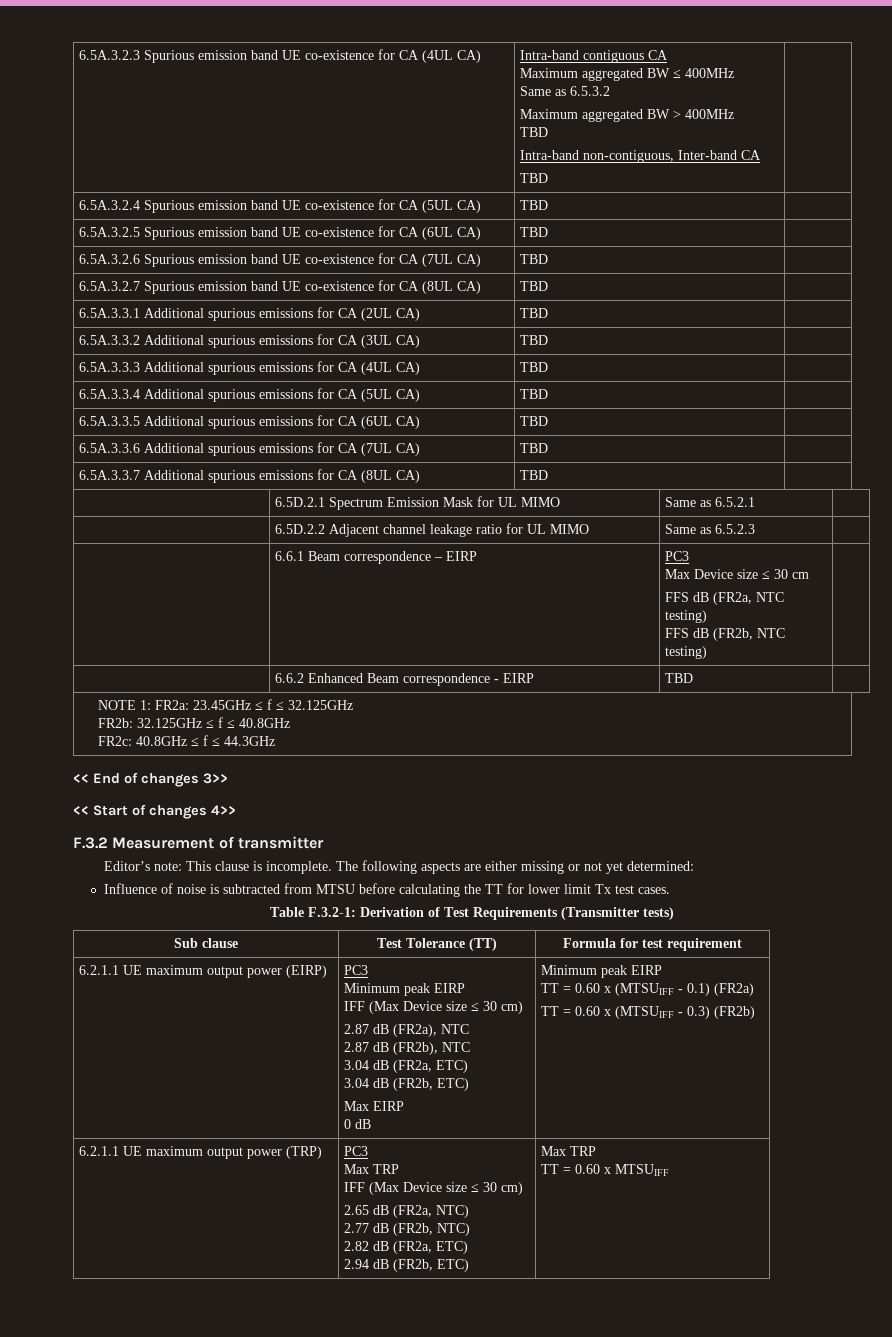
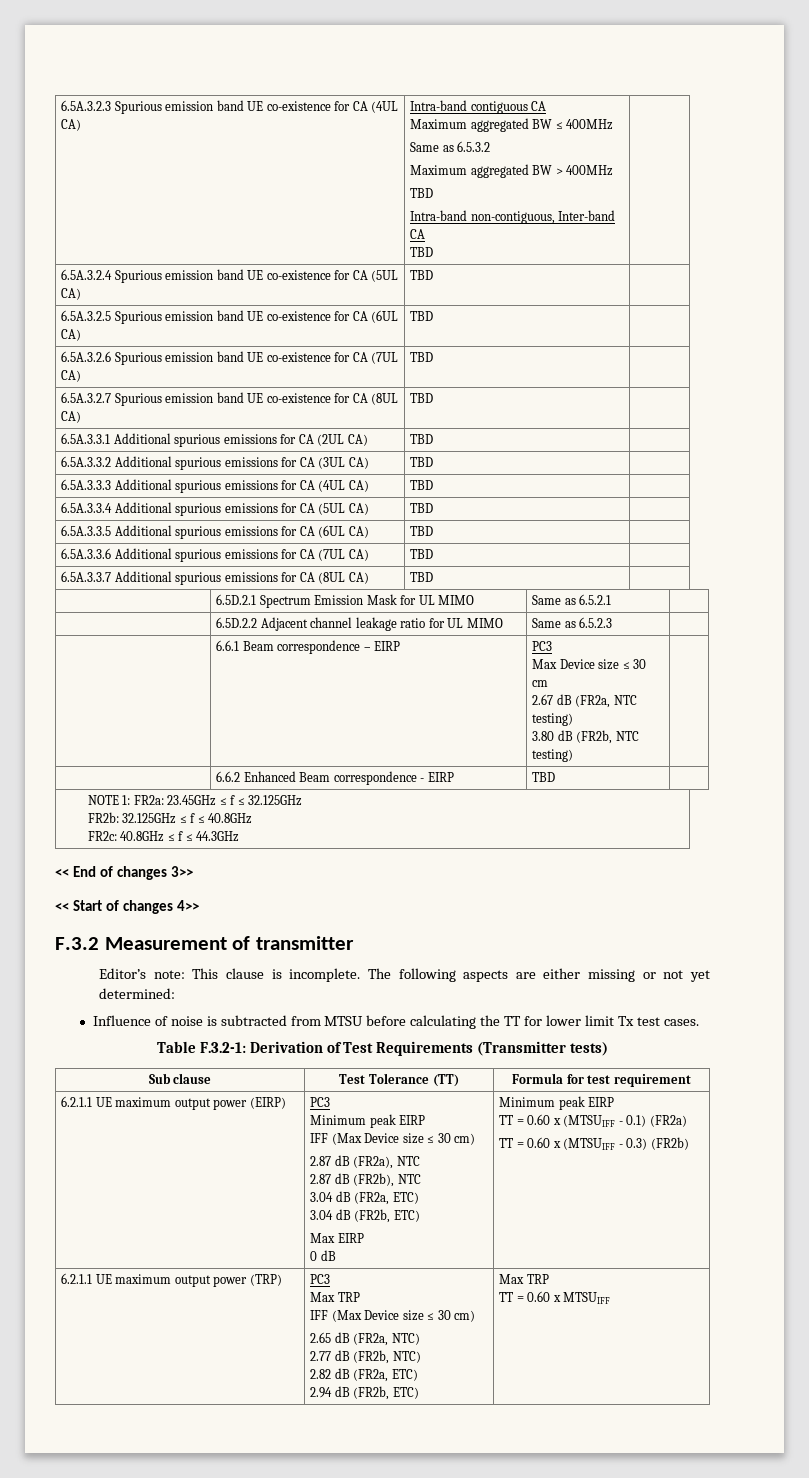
[664,592,689,602] FFS -> [532,694,554,705] 2.67
[664,628,689,638] FFS -> [532,731,555,741] 3.80

